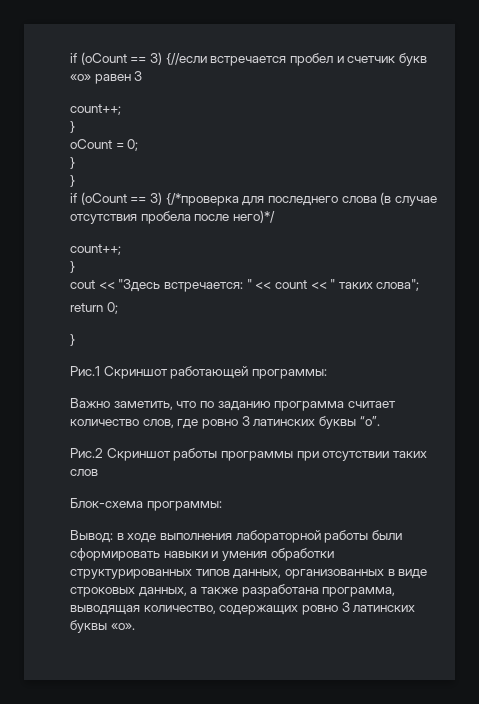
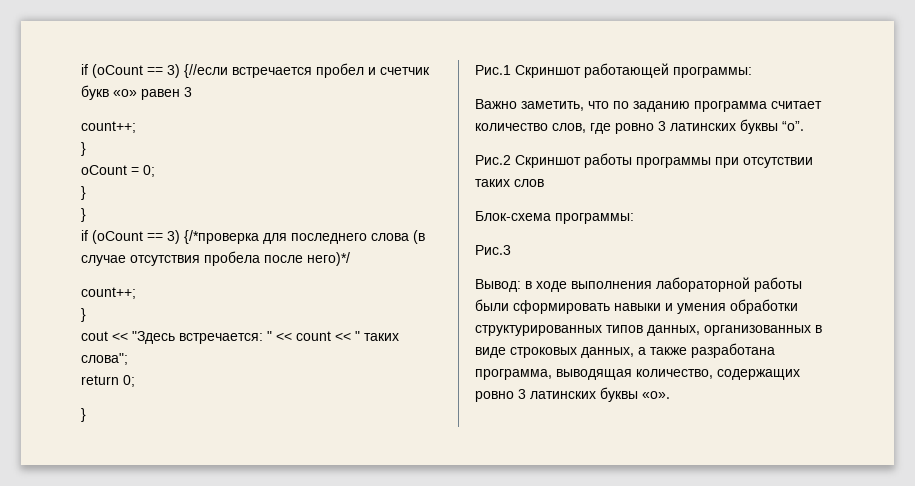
(222, 506) none -> [475,245,511,255] // Рис.3

